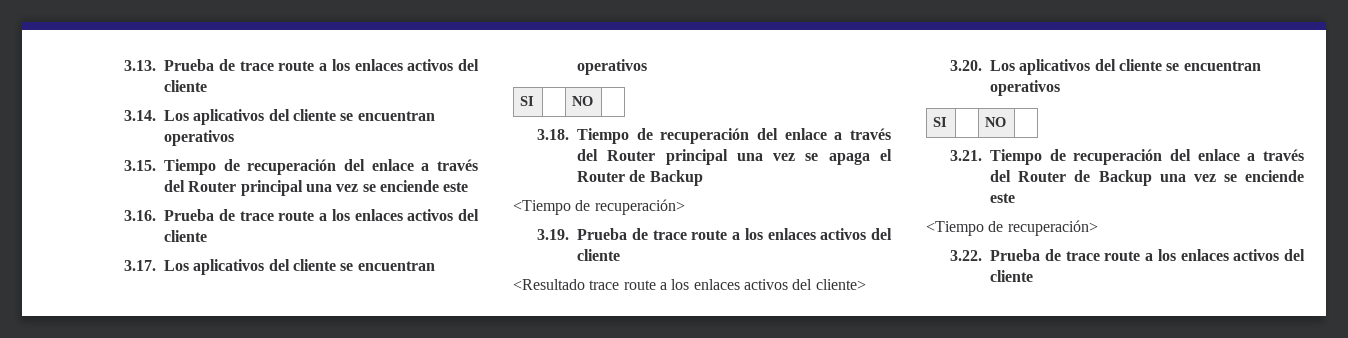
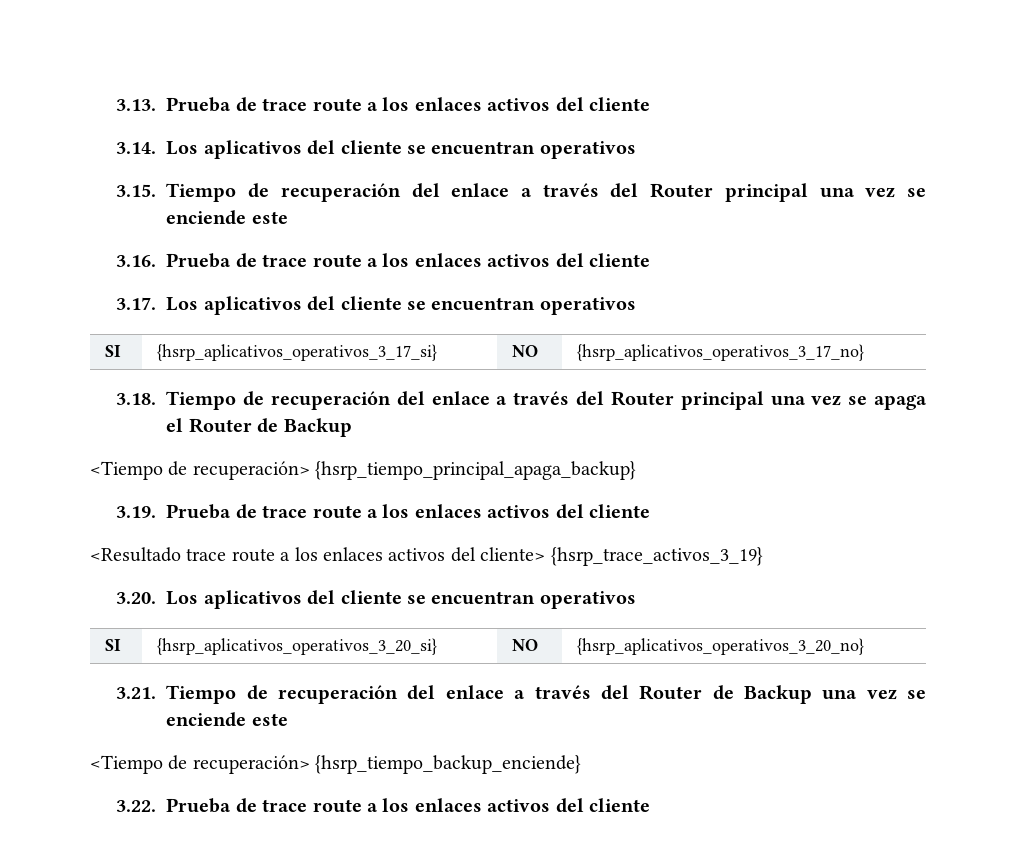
[572,96,594,106] | NO | -> [156,344,437,361] [511,345,538,357] [576,344,864,361] {hsrp_aplicativos_operativos_3_17_si} | NO | {hsrp_aplicativos_operativos_3_17_no}
(685, 207) none -> [315,461,637,480] {hsrp_tiempo_principal_apaga_backup}
(866, 284) none -> [550,547,763,566] {hsrp_trace_activos_3_19}
[985,117,1007,127] | NO | -> [156,638,437,655] [511,639,538,651] [576,638,864,655] {hsrp_aplicativos_operativos_3_20_si} | NO | {hsrp_aplicativos_operativos_3_20_no}
(1098, 228) none -> [315,755,582,774] {hsrp_tiempo_backup_enciende}

